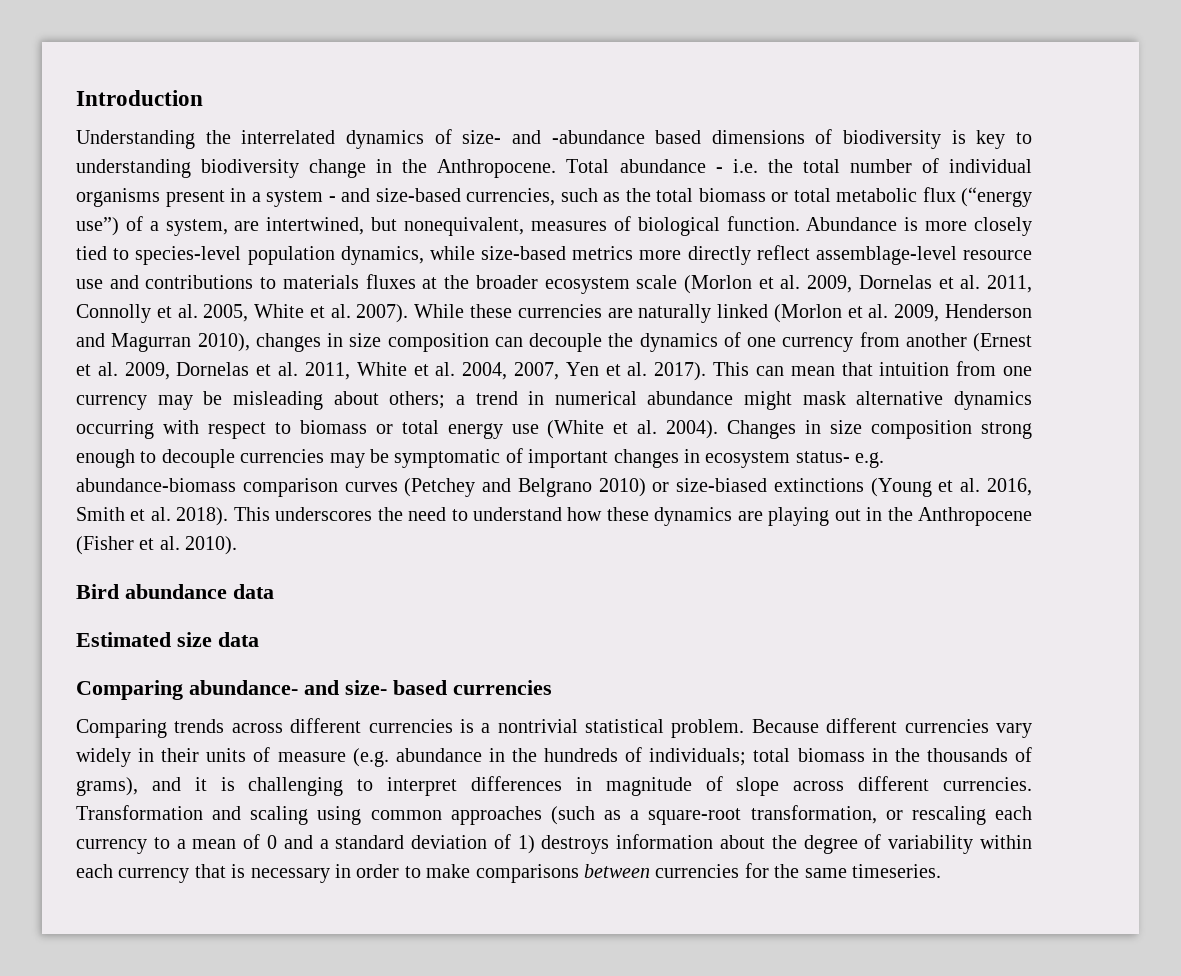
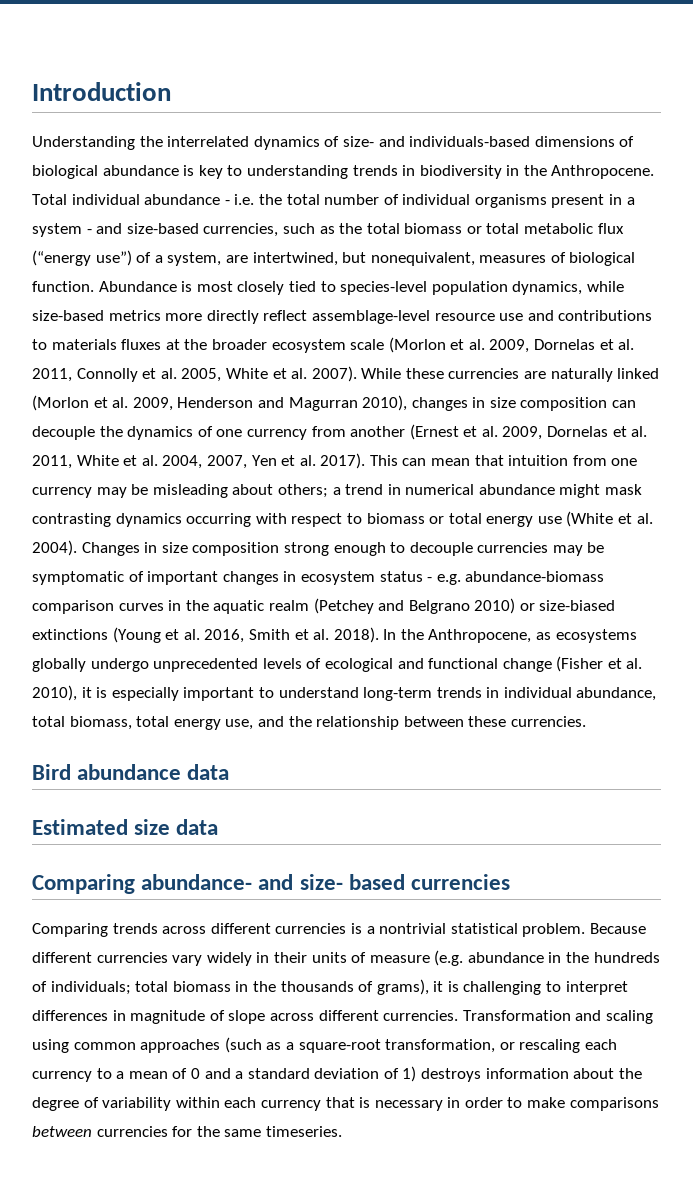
[551,129,942,149] -abundance based dimensions of biodiversity -> [409,136,635,147] [32,165,179,179] individuals-based dimensions of biological abundance
[201,159,367,178] biodiversity change -> [352,165,502,179] trends in biodiversity
(610, 166) none -> [71,194,140,205] individual
[925,221,968,231] more -> [196,281,233,292] most
[856,391,944,405] alternative -> [32,513,111,527] contrasting
[795,451,850,463] status- -> [379,571,433,582] status -
(398, 487) none -> [168,600,309,614] in the aquatic realm
[233,507,1032,526] [76,536,238,555] This underscores the need to understand how these dynamics are playing out in the Anthropocene (Fisher et al. 2010). -> [383,629,637,643] [32,656,643,672] [32,685,657,701] [32,716,586,730] In the Anthropocene, as ecosystems globally undergo unprecedented levels of ecological and functional change (Fisher et al. 2010), it is especially important to understand long-term trends in individual abundance, total biomass, total energy use, and the relationship between these currencies.
[151,777,181,791] and -> (429, 987) none

